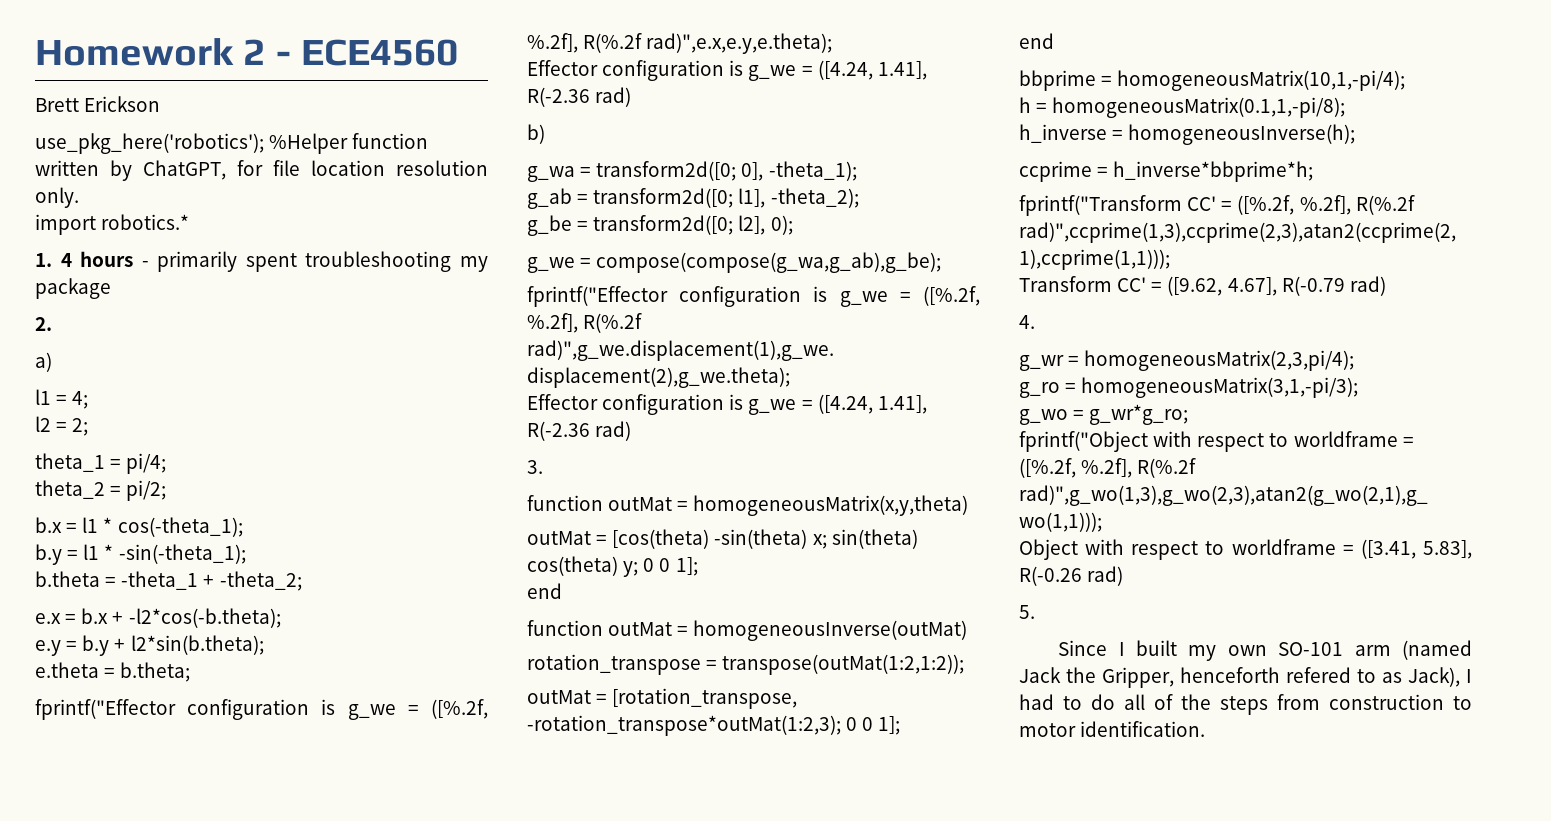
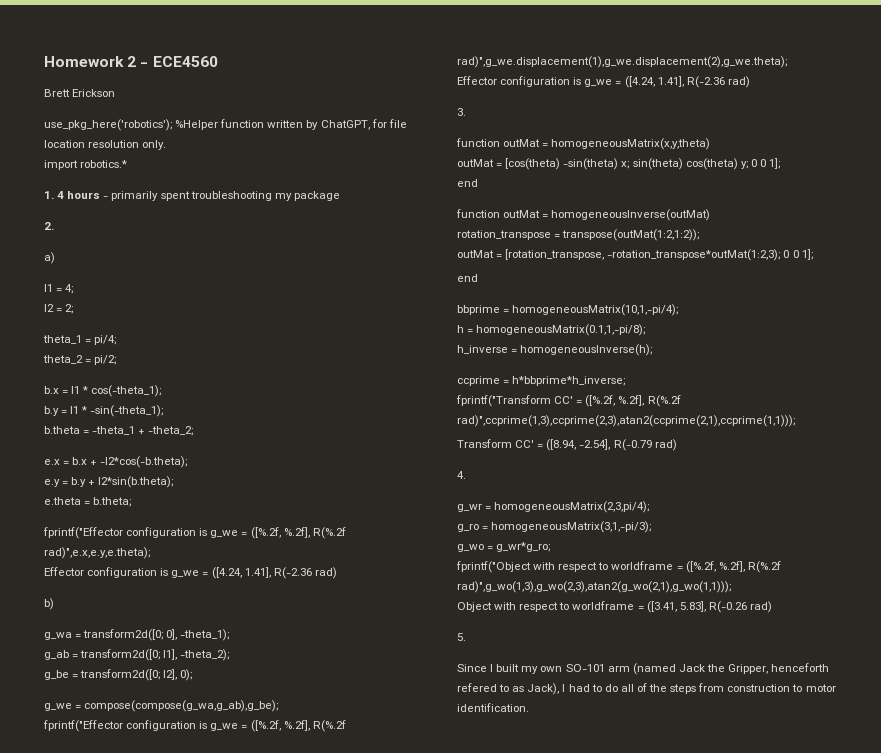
[1113,161,1314,182] h_inverse*bbprime*h; -> [512,376,626,386] h*bbprime*h_inverse;
[1167,276,1277,296] ([9.62, 4.67], -> [546,439,611,451] ([8.94, -2.54],

